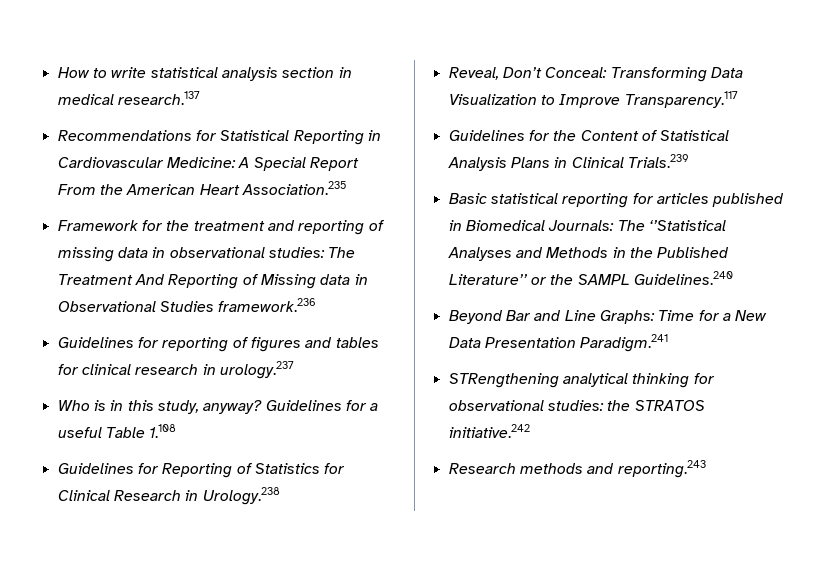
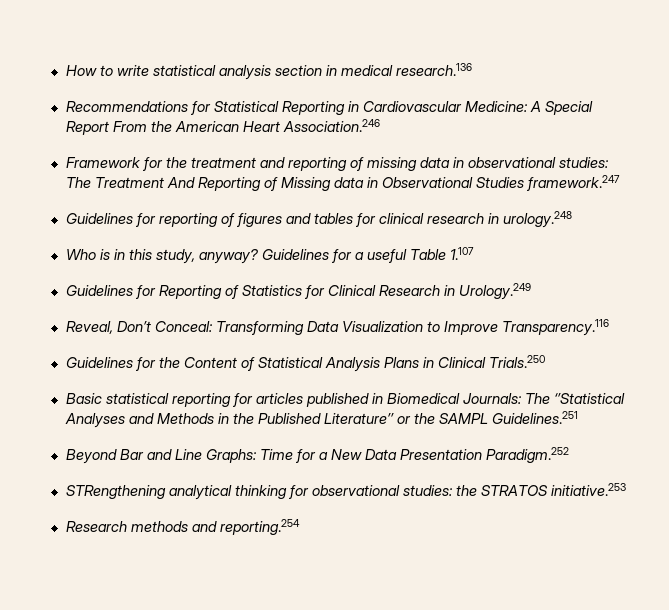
[117,91,200,105] research.137 -> [395,63,472,76] research.136
[241,181,346,195] Association.235 -> [282,119,380,132] Association.246
[218,298,317,312] framework.236 -> [526,175,620,191] framework.247
[219,361,294,379] urology.237 -> [503,211,573,228] urology.248
[149,424,177,438] 1.108 -> [450,247,475,260] 1.107
[202,487,280,505] Urology.238 -> [458,283,531,300] Urology.249
[624,91,738,108] Transparency.117 -> [501,319,609,336] Transparency.116
[627,154,689,168] Trials.239 -> [489,355,545,368] Trials.250
[633,271,733,285] Guidelines.240 -> [492,411,578,424] Guidelines.251
[580,334,669,352] Paradigm.241 -> [486,447,570,463] Paradigm.252
[448,424,530,438] initiative.242 -> [550,483,626,496] initiative.253
[617,460,706,478] reporting.243 -> [219,519,300,535] reporting.254

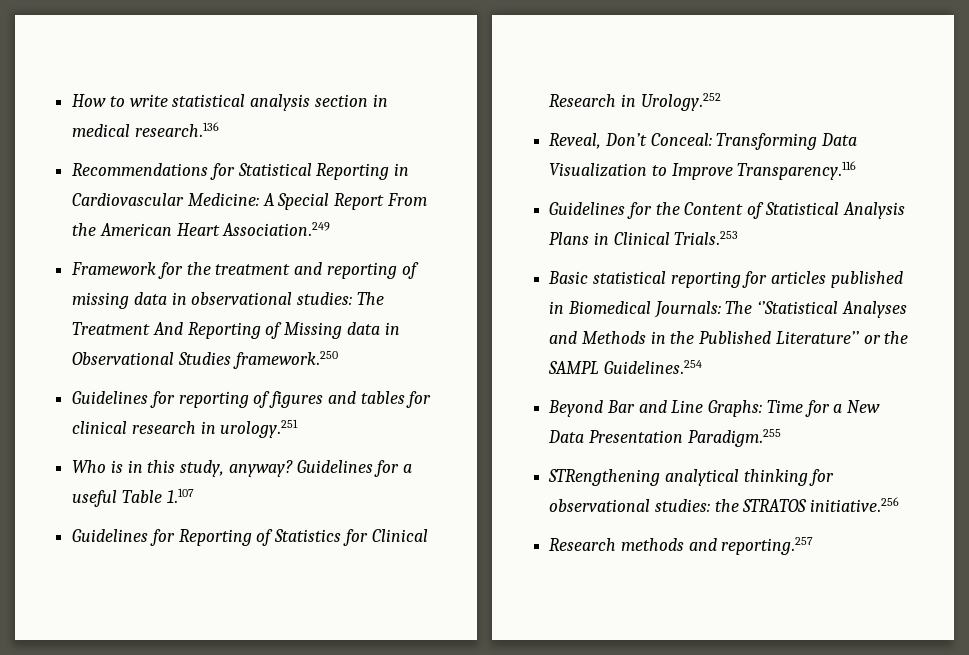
[282,119,380,132] Association.246 -> [222,222,331,236] Association.249
[526,175,620,191] framework.247 -> [232,351,338,369] framework.250
[503,211,573,228] urology.248 -> [220,419,299,438] urology.251
[458,283,531,300] Urology.249 -> [640,93,721,111] Urology.252
[489,355,545,368] Trials.250 -> [674,231,739,245] Trials.253
[492,411,578,424] Guidelines.251 -> [603,360,702,374] Guidelines.254
[486,447,570,463] Paradigm.252 -> [687,429,781,447] Paradigm.255
[550,483,626,496] initiative.253 -> [810,497,900,512] initiative.256
[219,519,300,535] reporting.254 -> [721,537,814,555] reporting.257

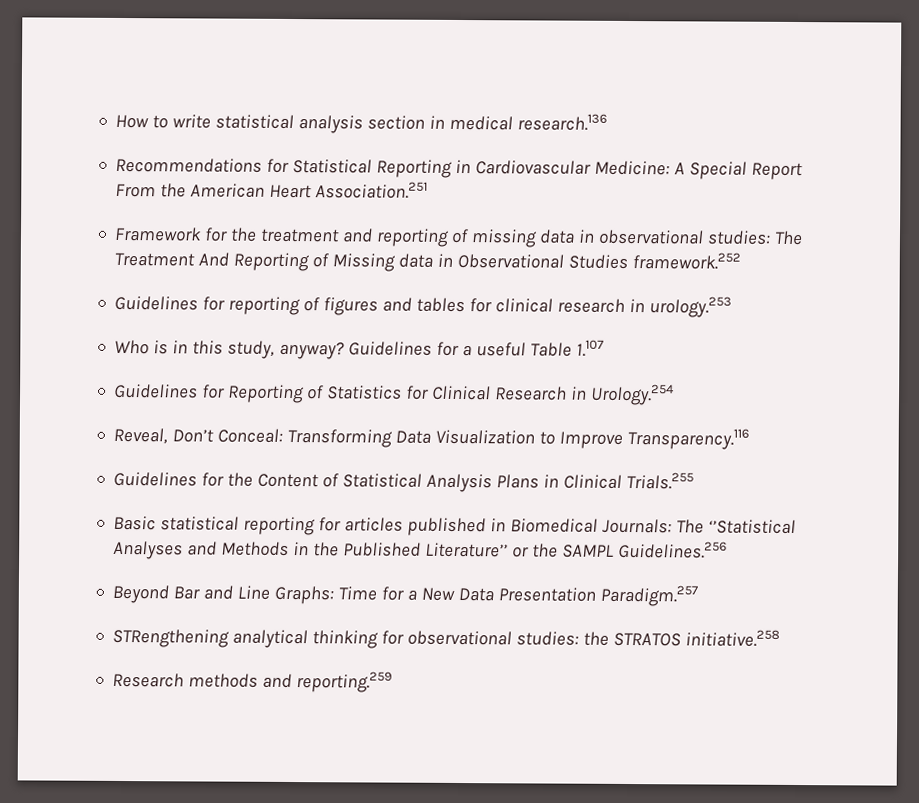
[222,222,331,236] Association.249 -> [315,181,429,199] Association.251
[232,351,338,369] framework.250 -> [632,252,742,270] framework.252
[220,419,299,438] urology.251 -> [649,296,733,318] urology.253
[640,93,721,111] Urology.252 -> [590,383,675,406] Urology.254
[674,231,739,245] Trials.253 -> [626,471,695,490] Trials.255
[603,360,702,374] Guidelines.254 -> [618,540,728,559] Guidelines.256
[687,429,781,447] Paradigm.255 -> [600,584,699,607] Paradigm.257
[810,497,900,512] initiative.256 -> [685,629,781,647] initiative.258
[721,537,814,555] reporting.257 -> [296,671,394,693] reporting.259

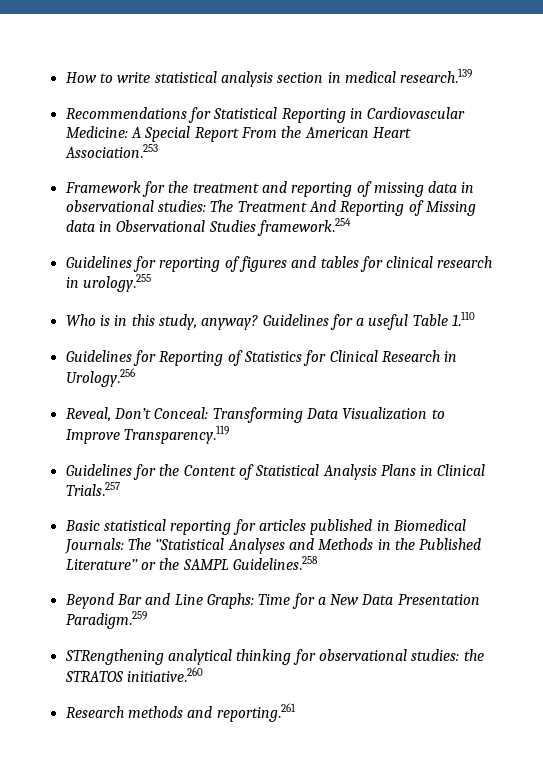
[517,113,608,131] research.136 -> [400,68,473,83] research.139
[315,181,429,199] Association.251 -> [64,144,158,158] Association.253
[632,252,742,270] framework.252 -> [256,218,351,236] framework.254
[649,296,733,318] urology.253 -> [82,274,151,292] urology.255
[576,339,605,357] 1.107 -> [452,311,476,326] 1.110
[590,383,675,406] Urology.254 -> [65,368,135,387] Urology.256
[627,427,750,450] Transparency.116 -> [123,425,229,444] Transparency.119
[626,471,695,490] Trials.255 -> [65,482,120,496] Trials.257
[618,540,728,559] Guidelines.256 -> [232,556,318,570] Guidelines.258
[600,584,699,607] Paradigm.257 -> [65,611,147,629] Paradigm.259
[685,629,781,647] initiative.258 -> [126,667,203,682] initiative.260
[296,671,394,693] reporting.259 -> [216,703,296,722] reporting.261

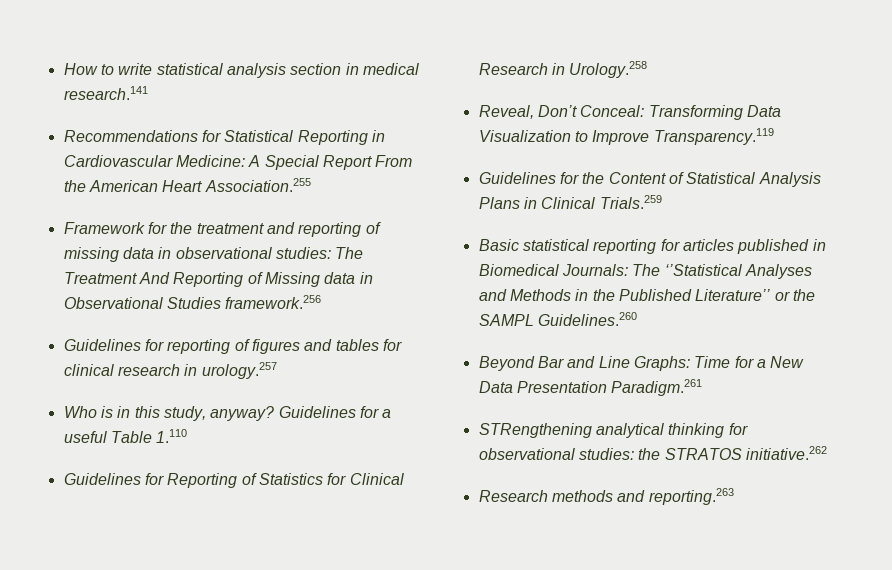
[400,68,473,83] research.139 -> [63,86,148,100] research.141
[64,144,158,158] Association.253 -> [204,178,311,192] Association.255
[256,218,351,236] framework.254 -> [225,295,322,309] framework.256
[82,274,151,292] urology.255 -> [201,362,277,379] urology.257
[65,368,135,387] Urology.256 -> [569,61,648,78] Urology.258
[65,482,120,496] Trials.257 -> [599,195,662,209] Trials.259
[232,556,318,570] Guidelines.258 -> [537,312,637,326] Guidelines.260
[65,611,147,629] Paradigm.259 -> [611,379,703,396] Paradigm.261
[126,667,203,682] initiative.260 -> [745,446,827,460] initiative.262
[216,703,296,722] reporting.261 -> [648,488,734,505] reporting.263

